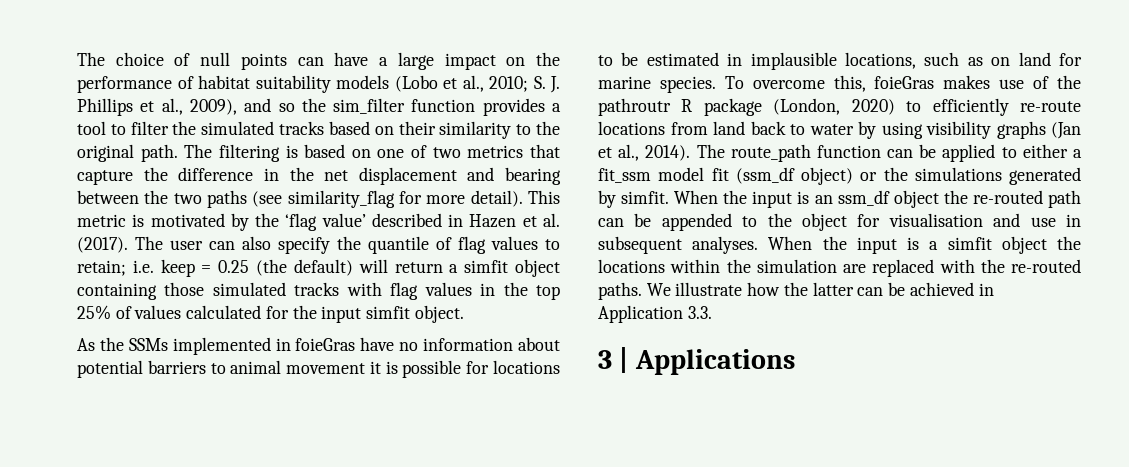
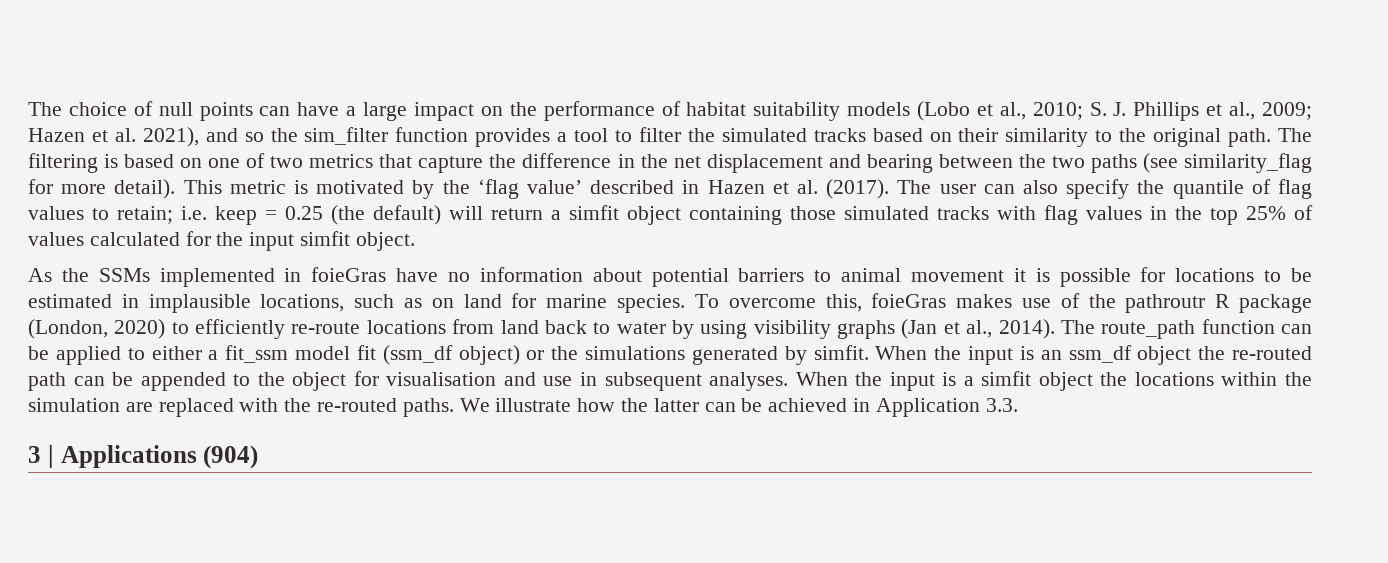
[189,99,237,115] 2009), -> [1262,102,1312,120] [28,127,199,147] 2009; Hazen et al. 2021),
(795, 362) none -> [203,445,259,469] (904)

